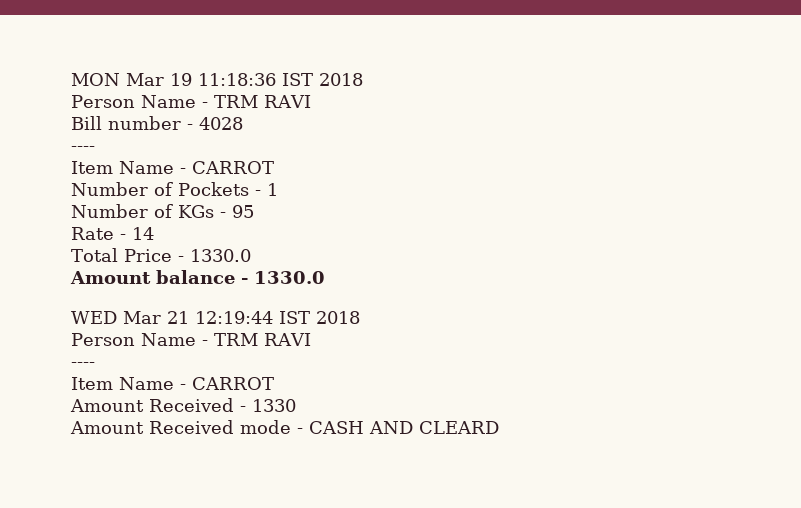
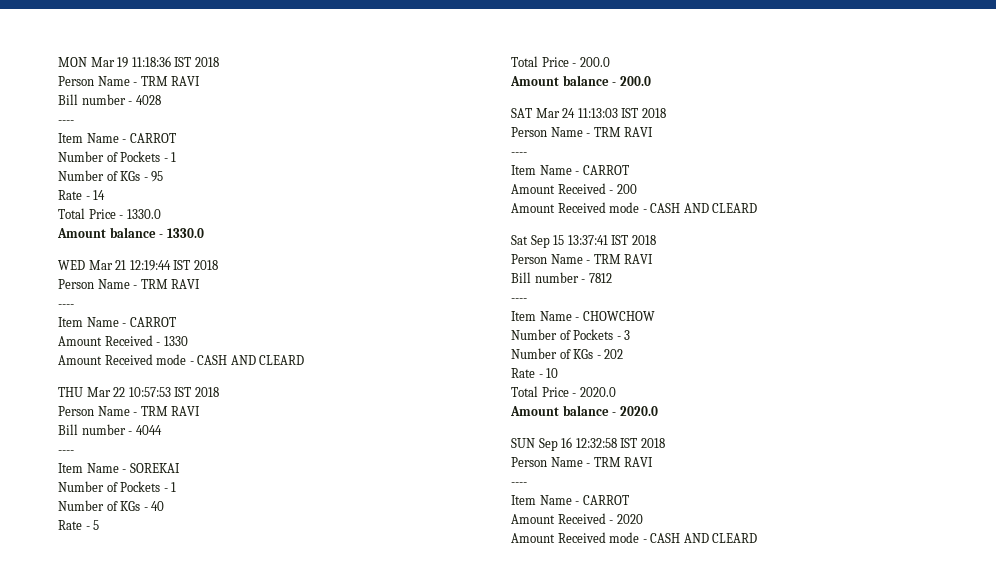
(499, 427) none -> [58,387,219,397] [58,406,201,416] [58,424,162,435] [58,450,74,454] [58,463,180,473] [58,481,177,492] [58,500,165,511] [58,520,100,530] [511,56,610,67] [510,75,651,86] [511,108,666,118] [511,127,654,137] [511,152,527,156] [511,165,629,175] [511,183,637,194] [511,202,758,213] [511,235,656,248] [511,254,654,264] [511,272,612,283] [511,298,527,302] [511,311,655,321] [511,329,631,340] [511,348,624,359] [511,368,559,378] [511,386,616,397] [510,405,658,416] [511,437,665,451] [511,457,654,467] [511,482,527,486] [511,495,629,505] [511,513,643,524] [511,532,758,543] // THU Mar 22 10:57:53 IST 2018 // Person Name - TRM RAVI // Bill number - 4044 // ---- // Item Name - SOREKAI // Number of Pockets - 1 // Number of KGs - 40 // Rate - 5 // Total Price - 200.0 // Amount balance - 200.0 // SAT Mar 24 11:13:03 IST 2018 // Person Name - TRM RAVI // ---- // Item Name - CARROT // Amount Received - 200 // Amount Received mode - CASH AND CLEARD // Sat Sep 15 13:37:41 IST 2018 // Person Name - TRM RAVI // Bill number - 7812 // ---- // Item Name - CHOWCHOW // Number of Pockets - 3 // Number of KGs - 202 // Rate - 10 // Total Price - 2020.0 // Amount balance - 2020.0 // SUN Sep 16 12:32:58 IST 2018 // Person Name - TRM RAVI // ---- // Item Name - CARROT // Amount Received - 2020 // Amount Received mode - CASH AND CLEARD

